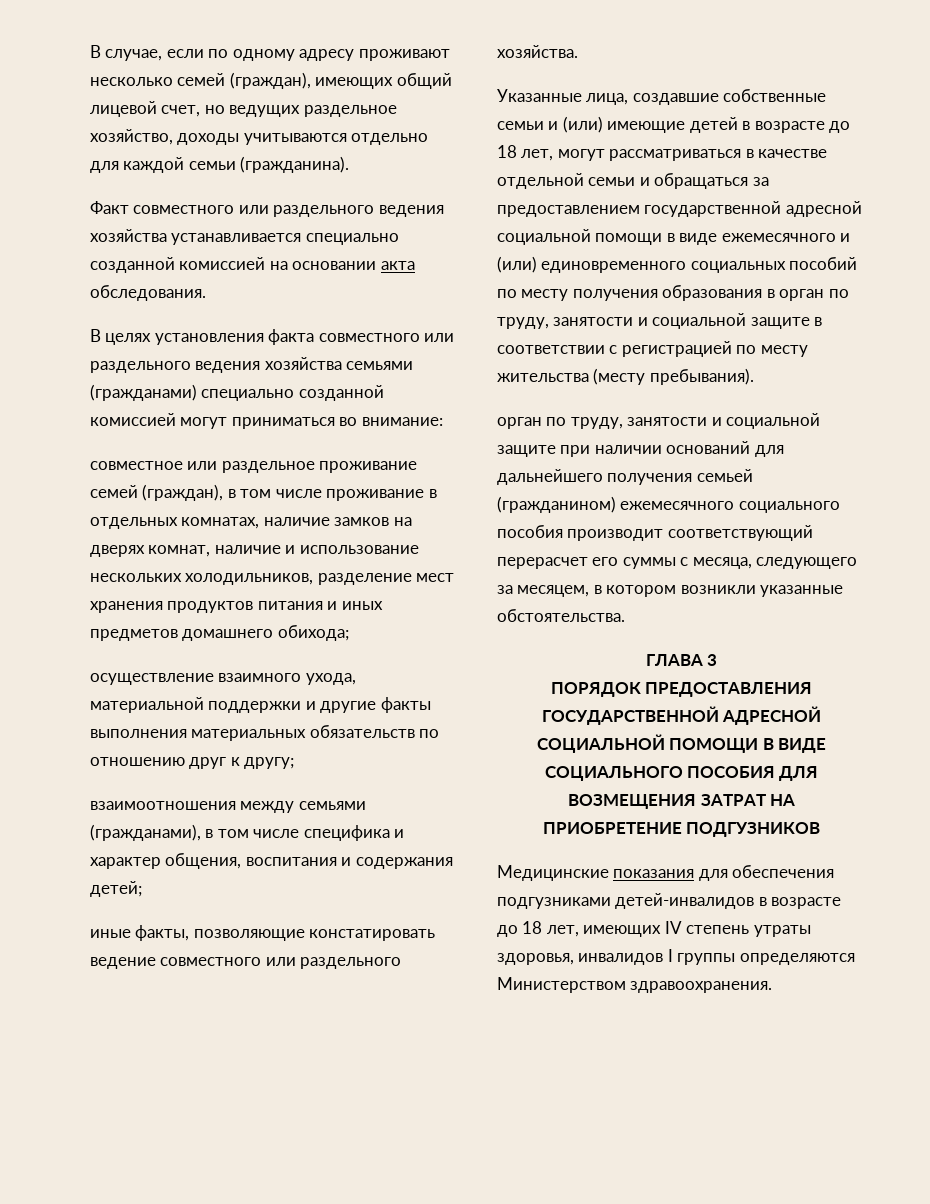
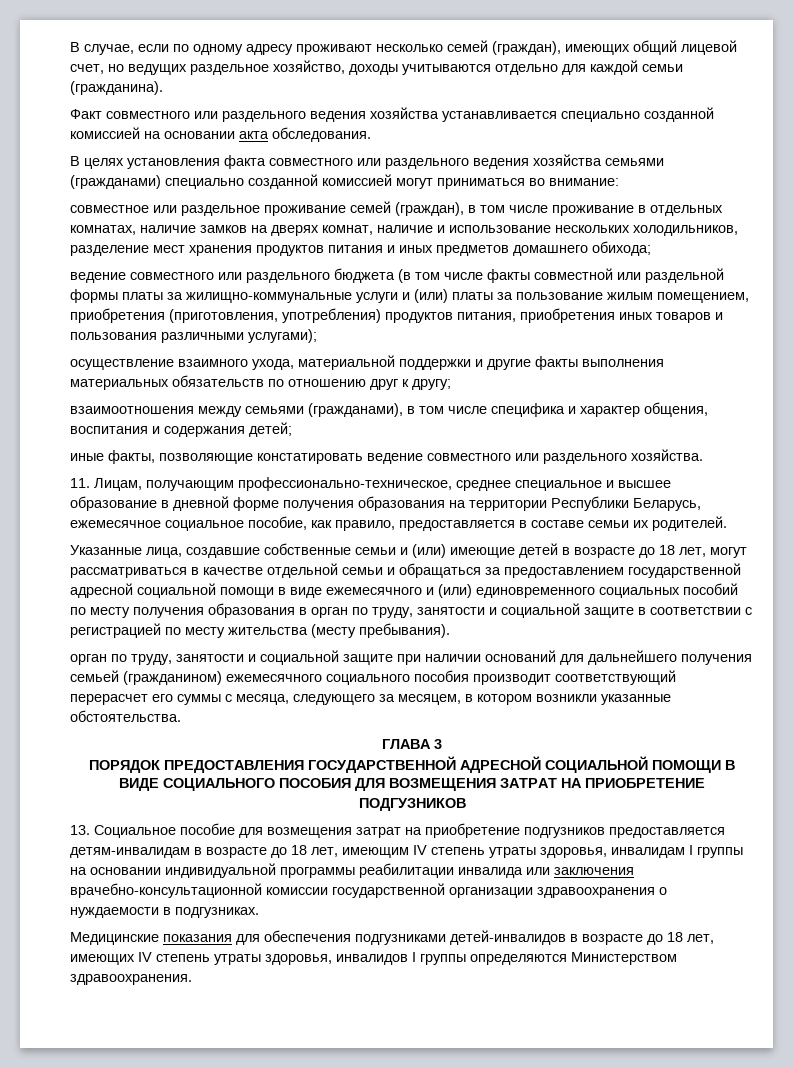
(349, 633) none -> [70,268,724,283] [70,289,749,303] [70,308,723,323] [70,329,317,343] // ведение совместного или раздельного бюджета (в том числе факты совместной или раздельной формы платы за жилищно-коммунальные услуги и (или) платы за пользование жилым помещением, приобретения (приготовления, употребления) продуктов питания, приобретения иных товаров и пользования различными услугами);
(578, 51) none -> [70,477,671,491] [70,496,701,511] [70,516,727,531] // 11. Лицам, получающим профессионально-техническое, среднее специальное и высшее образование в дневной форме получения образования на территории Республики Беларусь, ежемесячное социальное пособие, как правило, предоставляется в составе семьи их родителей.
(821, 829) none -> [70,823,725,838] [70,845,743,858] [70,863,634,878] [70,883,667,898] [70,907,259,918] // 13. Социальное пособие для возмещения затрат на приобретение подгузников предоставляется детям-инвалидам в возрасте до 18 лет, имеющим IV степень утраты здоровья, инвалидам I группы на основании индивидуальной программы реабилитации инвалида или заключения врачебно-консультационной комиссии государственной организации здравоохранения о нуждаемости в подгузниках.

